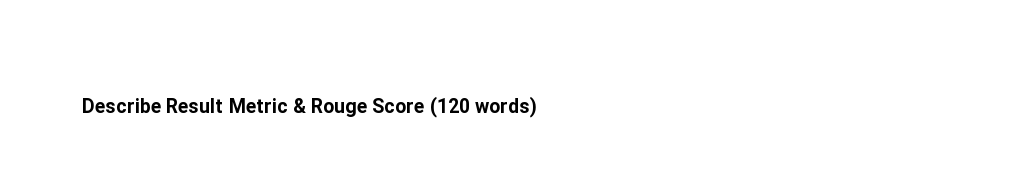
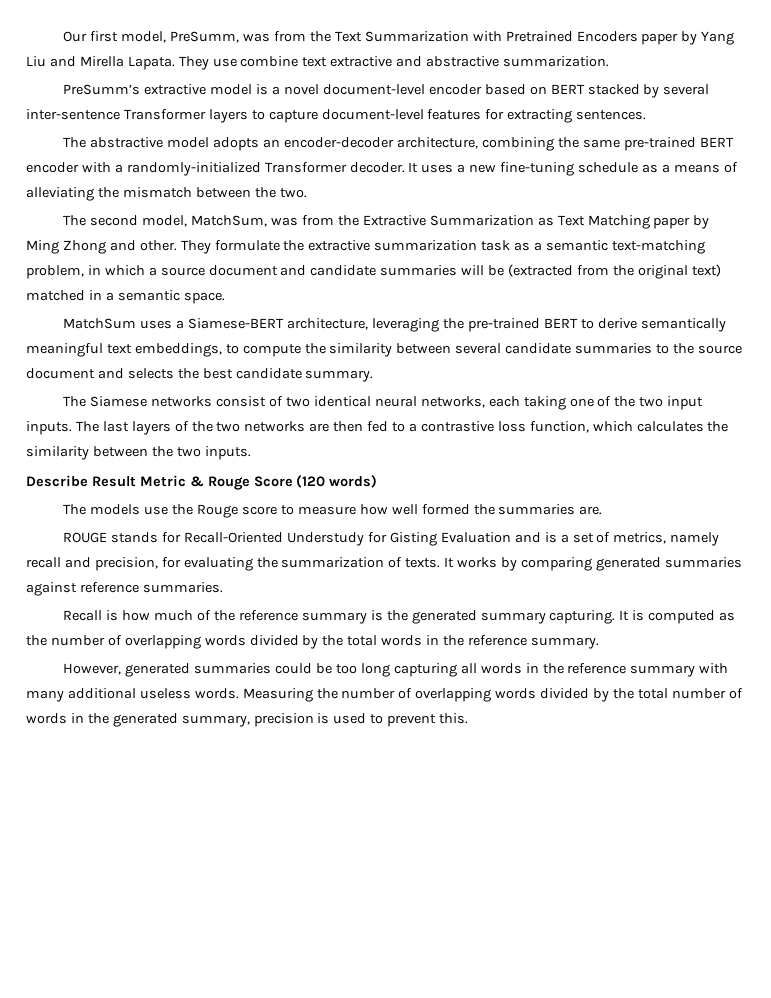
(82, 105) none -> [63,31,735,45] [26,56,610,70] [63,84,710,98] [26,109,647,123] [63,137,734,151] [26,162,738,176] [26,187,307,201] [63,215,710,229] [26,240,705,254] [26,264,721,279] [26,290,225,304] [63,318,726,332] [26,343,742,357] [26,368,374,382] [63,396,704,410] [26,421,729,435] [26,446,251,460] Our first model, PreSumm, was from the Text Summarization with Pretrained Encoders paper by Yang Liu and Mirella Lapata. They use combine text extractive and abstractive summarization. // PreSumm’s extractive model is a novel document-level encoder based on BERT stacked by several inter-sentence Transformer layers to capture document-level features for extracting sentences. // The abstractive model adopts an encoder-decoder architecture, combining the same pre-trained BERT encoder with a randomly-initialized Transformer decoder. It uses a new fine-tuning schedule as a means of alleviating the mismatch between the two. // The second model, MatchSum, was from the Extractive Summarization as Text Matching paper by Ming Zhong and other. They formulate the extractive summarization task as a semantic text-matching problem, in which a source document and candidate summaries will be (extracted from the original text) matched in a semantic space. // MatchSum uses a Siamese-BERT architecture, leveraging the pre-trained BERT to derive semantically meaningful text embeddings, to compute the similarity between several candidate summaries to the source document and selects the best candidate summary. // The Siamese networks consist of two identical neural networks, each taking one of the two input inputs. The last layers of the two networks are then fed to a contrastive loss function, which calculates the similarity between the two inputs. //
(537, 107) none -> [63,504,603,518] [63,532,720,546] [26,557,742,571] [26,582,223,596] [63,610,736,624] [26,635,599,649] [63,663,729,677] [26,688,743,702] [26,713,469,727] // The models use the Rouge score to measure how well formed the summaries are. // ROUGE stands for Recall-Oriented Understudy for Gisting Evaluation and is a set of metrics, namely recall and precision, for evaluating the summarization of texts. It works by comparing generated summaries against reference summaries. // Recall is how much of the reference summary is the generated summary capturing. It is computed as the number of overlapping words divided by the total words in the reference summary. // However, generated summaries could be too long capturing all words in the reference summary with many additional useless words. Measuring the number of overlapping words divided by the total number of words in the generated summary, precision is used to prevent this.

